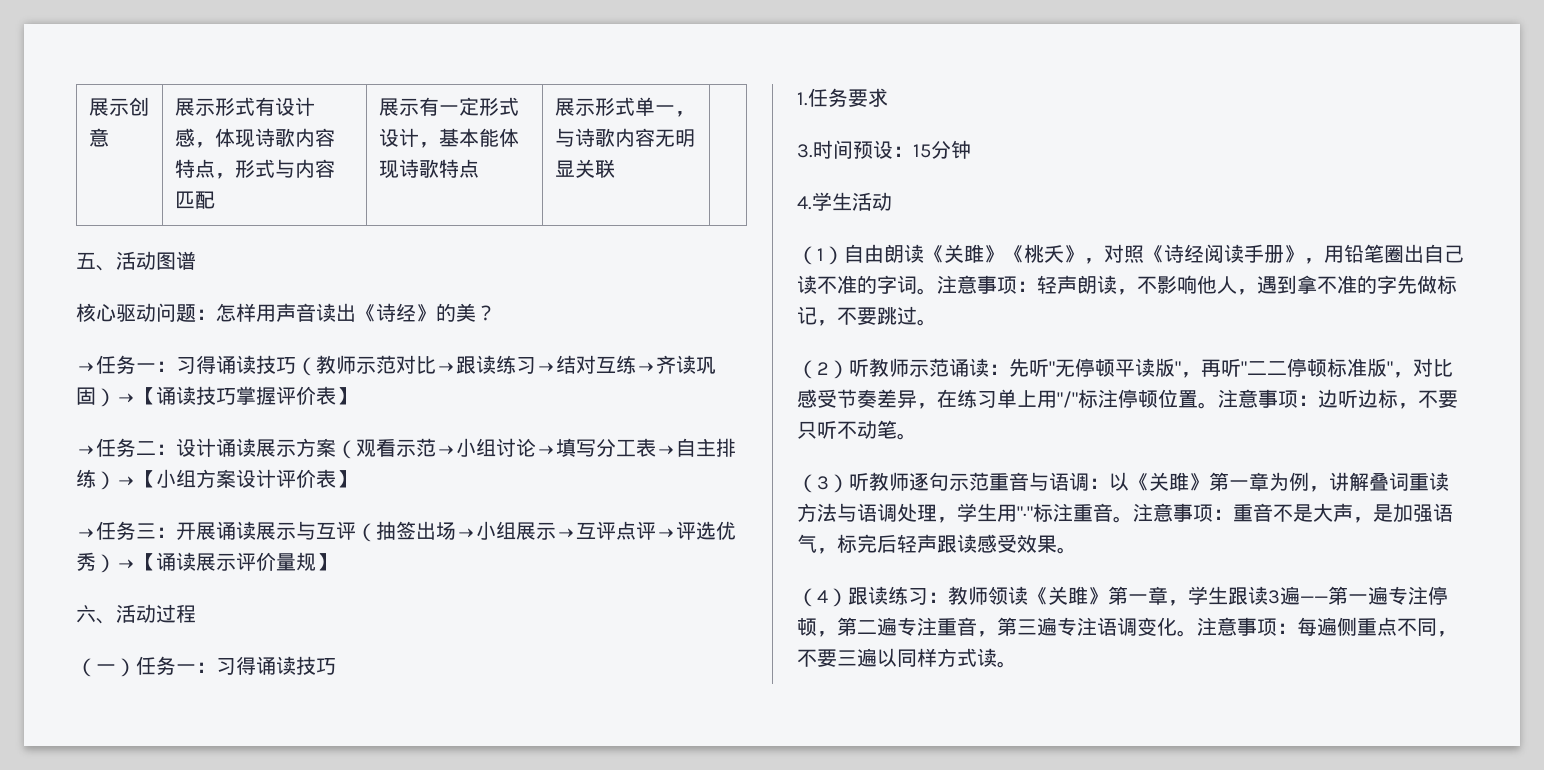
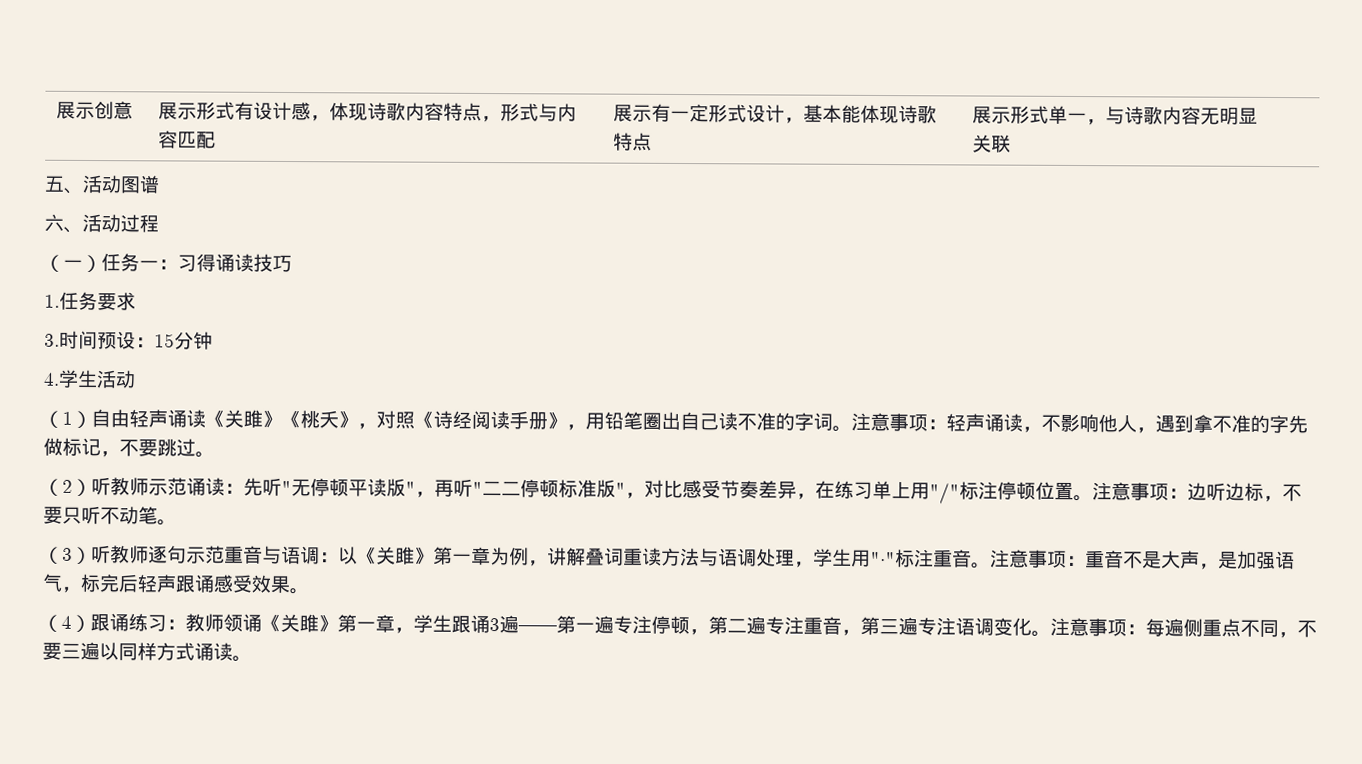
[76,303,496,322] [76,355,716,376] [76,386,356,407] [76,438,736,459] [76,469,356,490] [76,521,736,542] [76,552,336,573] // 核心驱动问题：怎样用声音读出《诗经》的美？ // →任务一：习得诵读技巧（教师示范对比→跟读练习→结对互练→齐读巩固）→【诵读技巧掌握评价表】 // →任务二：设计诵读展示方案（观看示范→小组讨论→填写分工表→自主排练）→【小组方案设计评价表】 // →任务三：开展诵读展示与互评（抽签出场→小组展示→互评点评→评选优秀）→【诵读展示评价量规】 -> (160, 184) none
[884,244,904,263] 朗 -> [129,409,187,428] 轻声诵
[1077,275,1097,294] 朗 -> [984,413,1004,432] 诵
[957,534,977,553] 读 -> [194,574,215,593] 诵
[868,586,888,605] 读 -> [109,613,129,632] 诵
[1008,586,1028,605] 读 -> [242,613,262,632] 诵
[1248,586,1268,605] 读 -> [470,614,490,634] 诵
(977, 657) none -> [194,642,214,661] 诵

